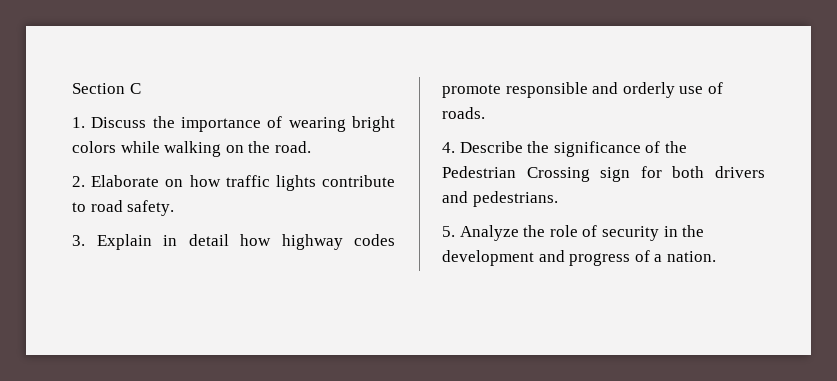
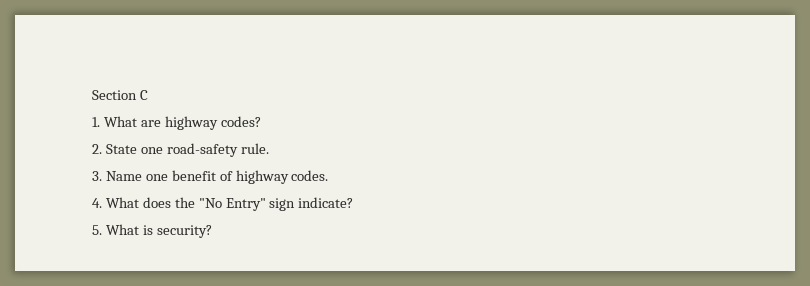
[91,116,395,132] [72,141,311,157] [72,175,395,191] [72,200,175,216] [72,234,395,250] [442,82,723,98] [442,107,485,119] [442,141,687,157] [442,166,765,182] [442,191,558,207] [442,225,705,241] [442,250,716,266] Discuss the importance of wearing bright colors while walking on the road. // 2. Elaborate on how traffic lights contribute to road safety. // 3. Explain in detail how highway codes promote responsible and orderly use of roads. // 4. Describe the significance of the Pedestrian Crossing sign for both drivers and pedestrians. // 5. Analyze the role of security in the development and progress of a nation. -> [103,116,261,130] [92,143,269,157] [92,170,329,184] [92,197,354,211] [92,224,212,238] What are highway codes? // 2. State one road-safety rule. // 3. Name one benefit of highway codes. // 4. What does the "No Entry" sign indicate? // 5. What is security?

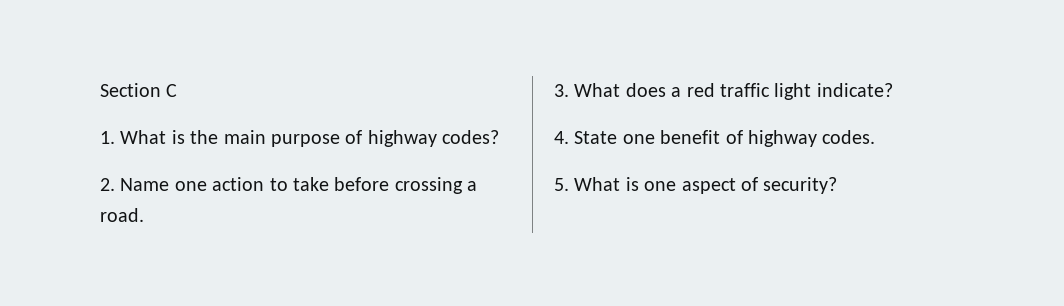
[140,116,261,130] [92,143,269,157] [92,171,142,181] are highway codes? // 2. State one road-safety rule. // 3. Name -> [171,130,500,147] [100,177,478,194] [100,208,144,222] [554,83,893,100] [554,131,618,144] is the main purpose of highway codes? // 2. Name one action to take before crossing a road. // 3. What does a red traffic light indicate? // 4. State
[92,197,354,211] // 4. What does the "No Entry" sign indicate? -> (876, 137) none
(153, 230) none -> [644,177,758,194] one aspect of

